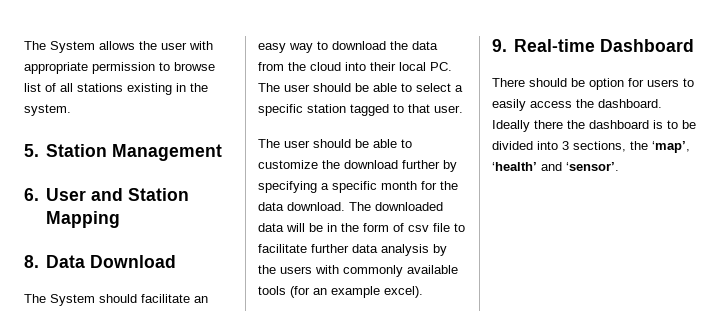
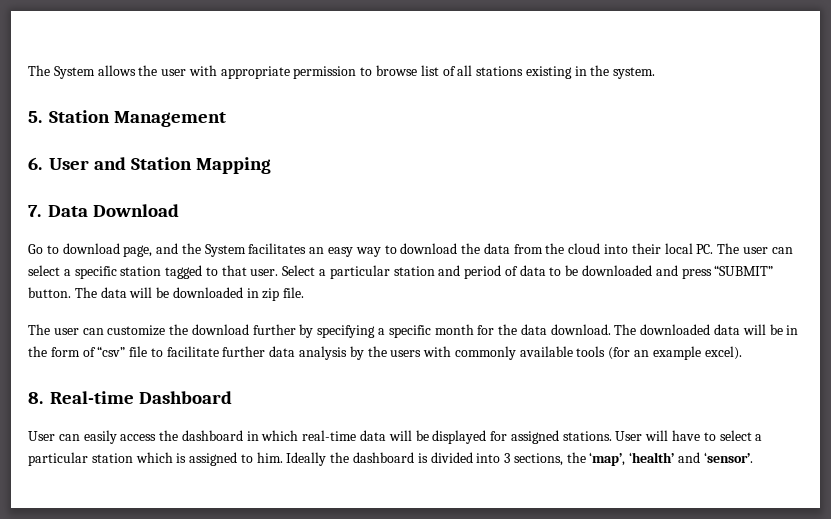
[24,255,39,268] 8. -> [28,205,41,217] 7.
[24,294,190,306] The System should facilitate -> [28,243,307,257] Go to download page, and the System facilitates
[313,83,412,92] should be able to -> [771,247,793,254] can
[258,139,412,148] // The user should be able to -> [282,265,774,279] [28,287,305,301] [28,324,104,335] Select a particular station and period of data to be downloaded and press “SUBMIT” button. The data will be downloaded in zip file. // The user can
[408,225,429,232] csv -> [97,346,126,357] “csv”
[492,39,507,52] 9. -> [28,392,43,404] 8.
[492,78,694,90] [492,99,662,111] [492,120,563,132] There should be option for users to easily access the dashboard. Ideally there -> [28,430,763,444] [28,452,327,466] User can easily access the dashboard in which real-time data will be displayed for assigned stations. User will have to select a particular station which is assigned to him. Ideally
[667,120,696,129] to be -> (428, 458) none

